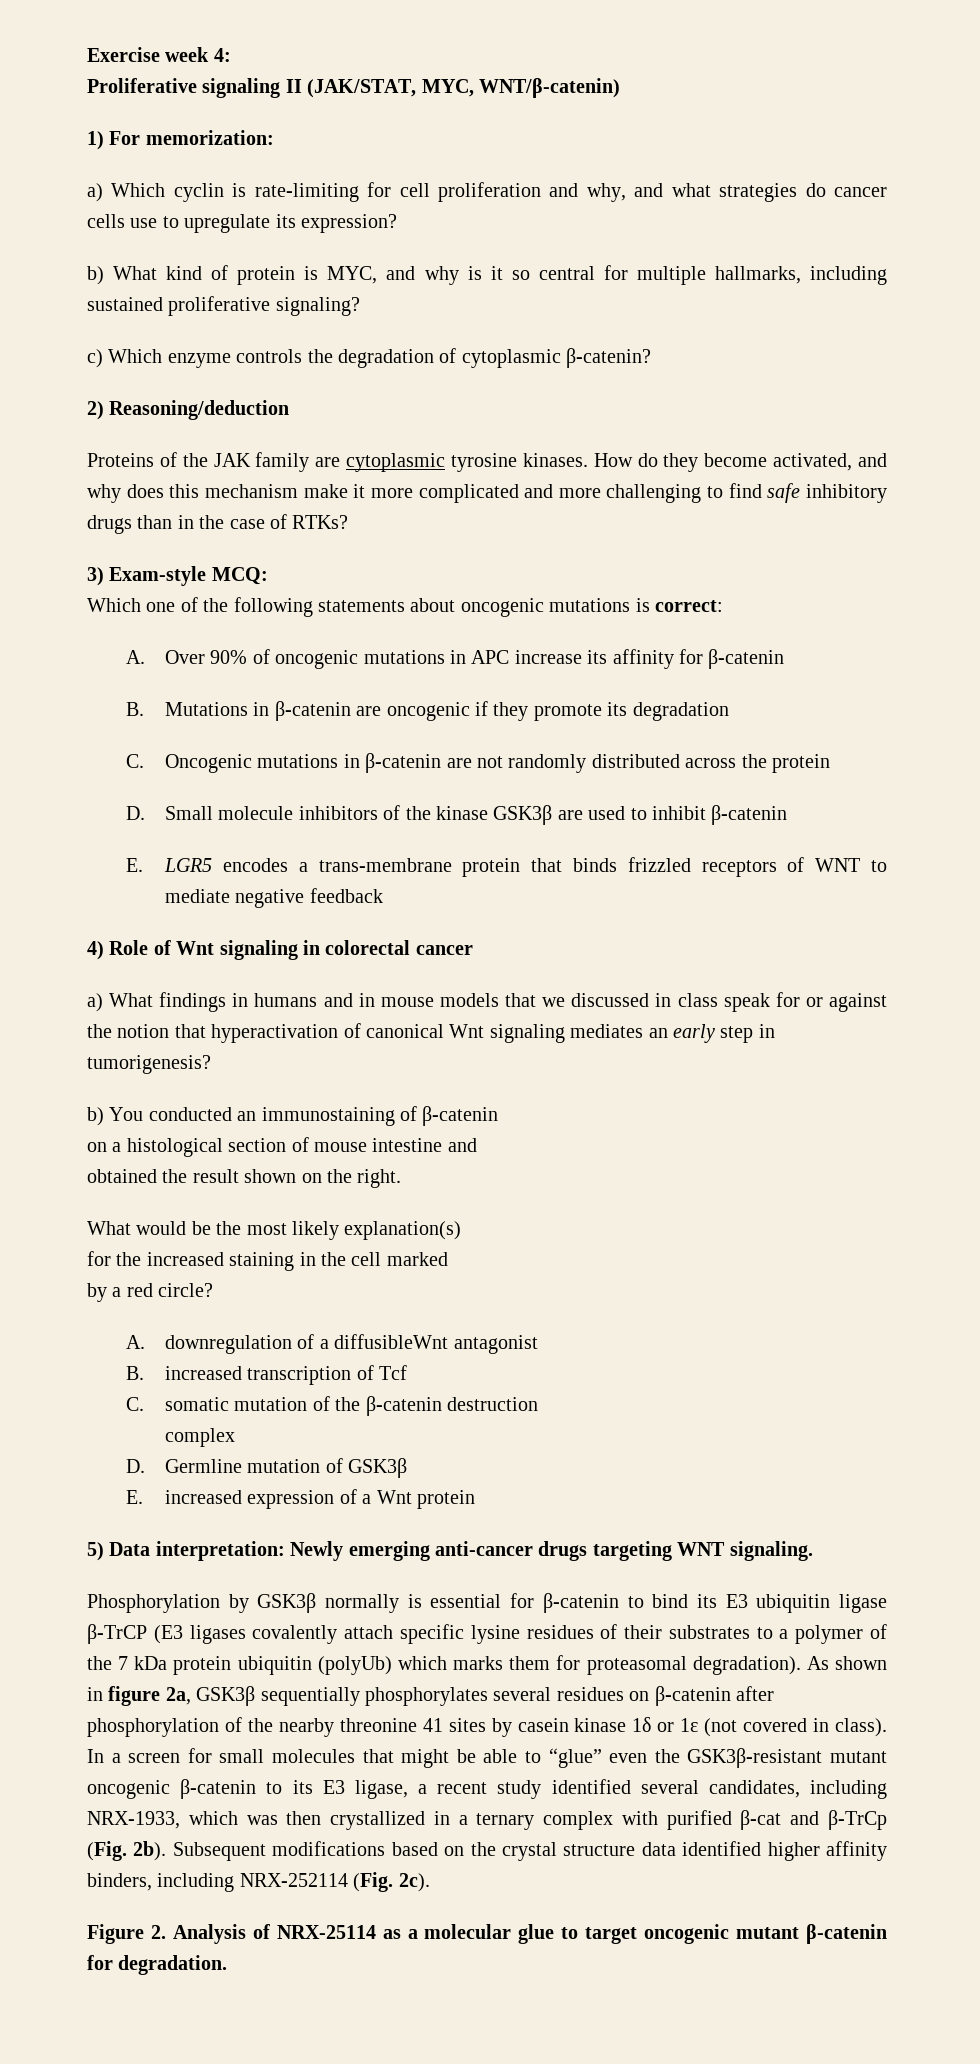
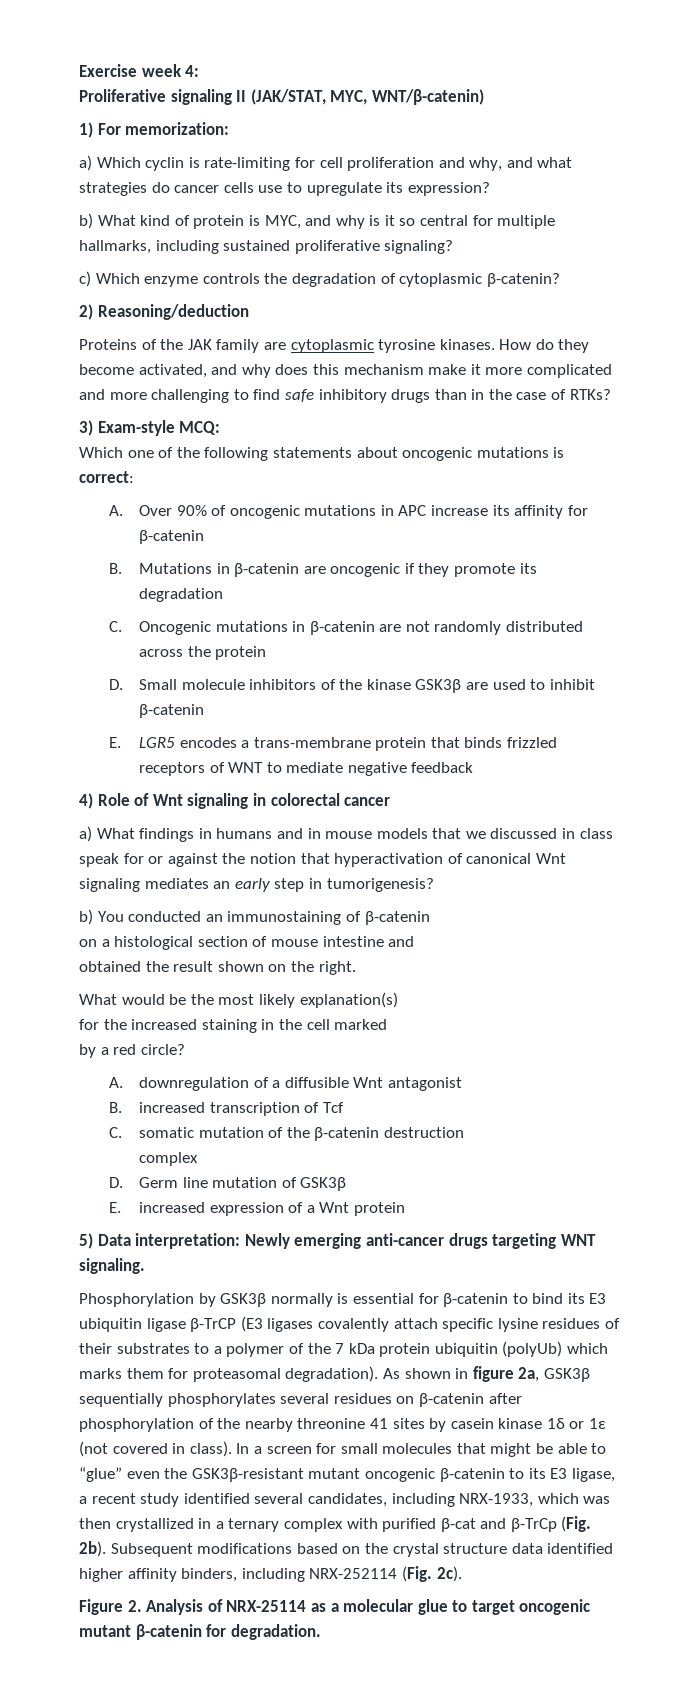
[334,1334,449,1349] diffusibleWnt -> [284,1077,384,1088] diffusible Wnt
[165,1459,243,1473] Germline -> [138,1177,208,1188] Germ line

